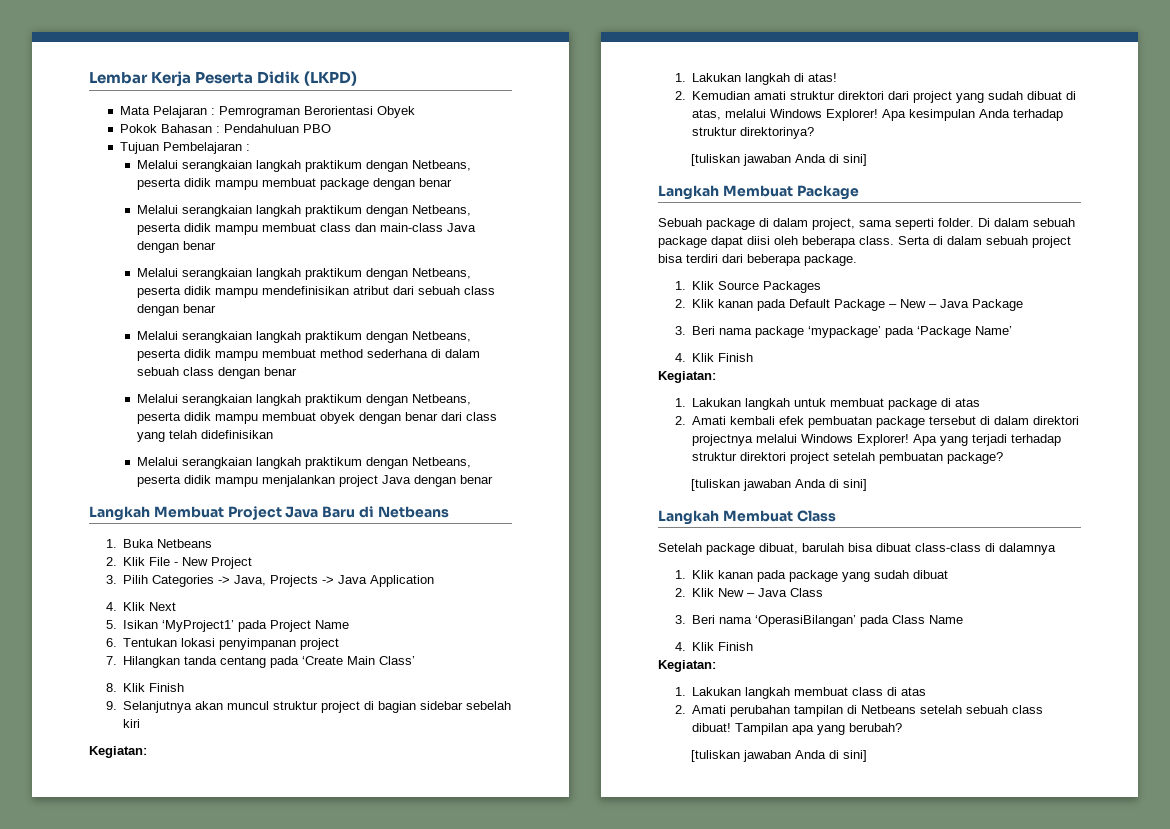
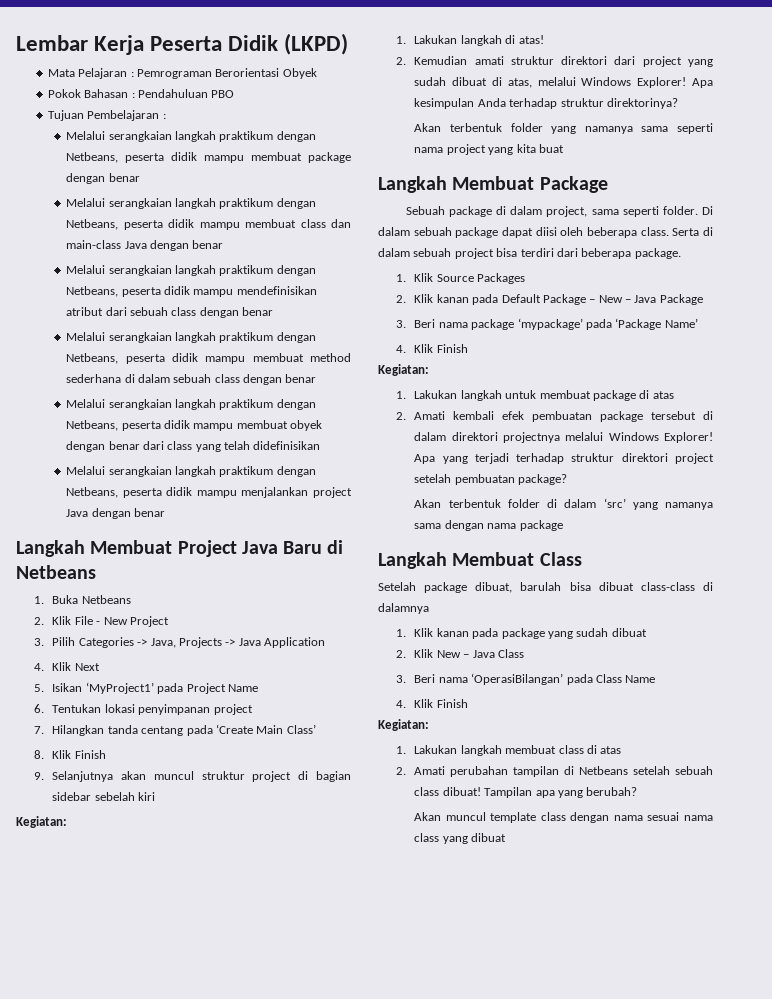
[691,154,868,166] [tuliskan jawaban Anda di sini] -> [414,123,713,134] [414,144,564,155] Akan terbentuk folder yang namanya sama seperti nama project yang kita buat
[691,479,868,491] [tuliskan jawaban Anda di sini] -> [414,498,713,510] [414,520,563,531] Akan terbentuk folder di dalam ‘src’ yang namanya sama dengan nama package
[691,750,868,762] [tuliskan jawaban Anda di sini] -> [414,812,713,823] [414,833,507,844] Akan muncul template class dengan nama sesuai nama class yang dibuat

